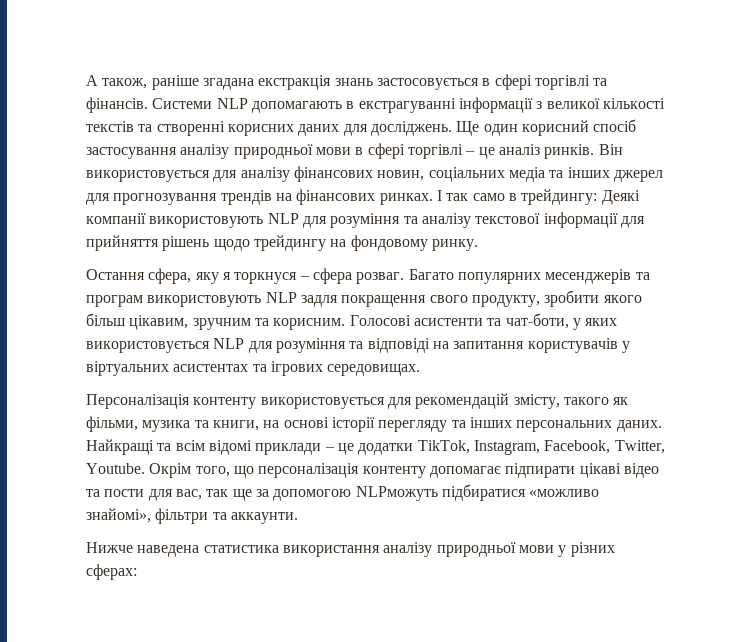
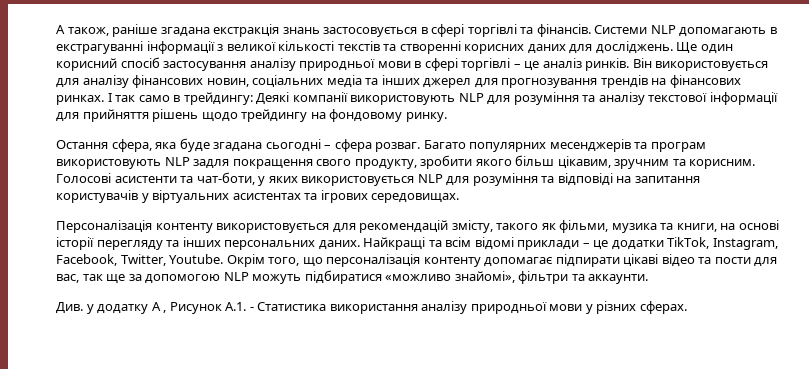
[195,272,298,284] яку я торкнуся -> [155,138,321,152] яка буде згадана сьогодні
[355,486,438,501] NLPможуть -> [223,272,302,284] NLP можуть
[86,542,279,557] Нижче наведена статистика -> [56,302,327,314] Див. у додатку А , Рисунок А.1. - Статистика
[86,564,137,580] сферах: -> [639,301,687,314] сферах.

